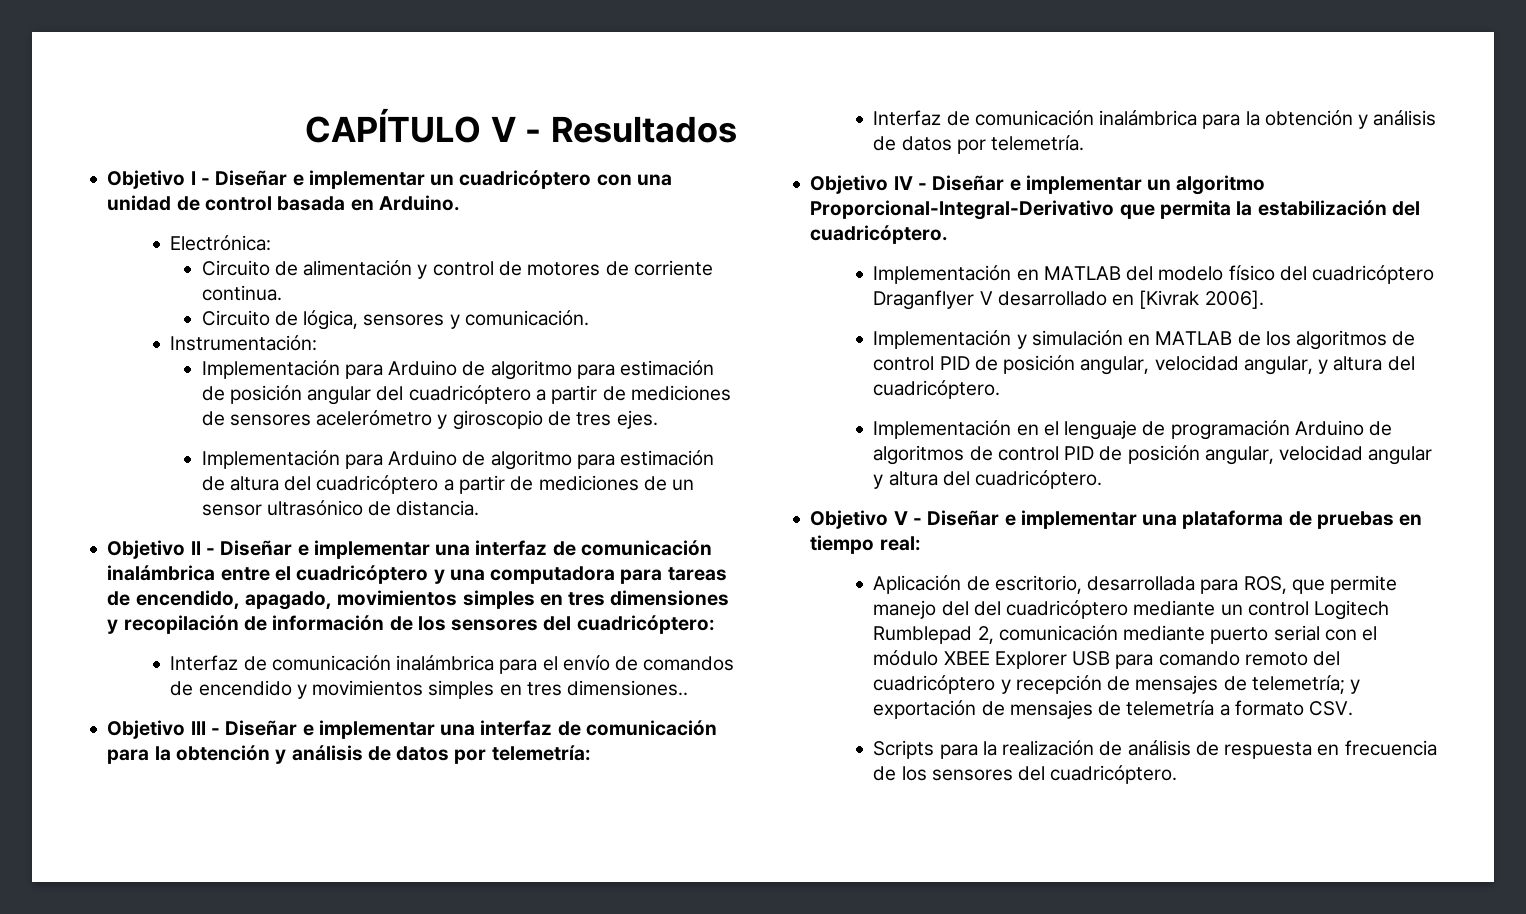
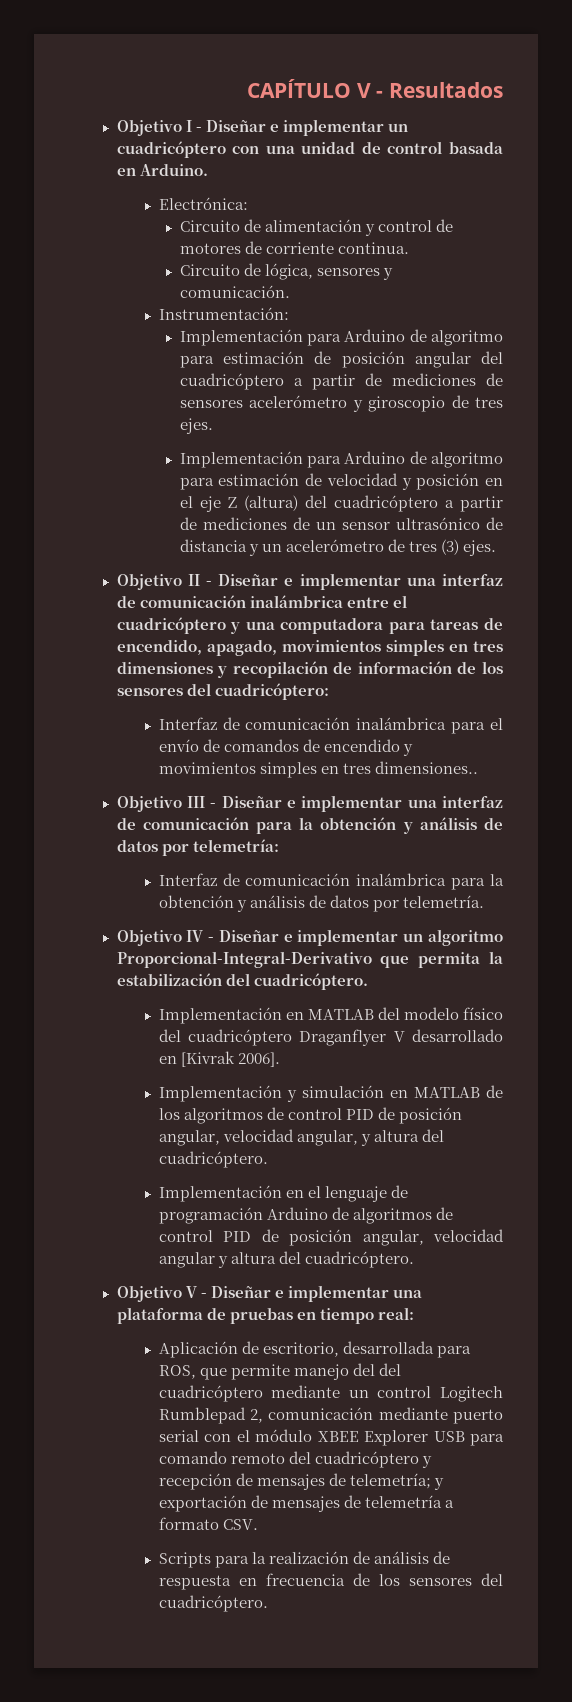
[229,476,279,491] altura -> [326,473,503,490] [179,495,298,512] velocidad y posición en el eje Z (altura)
[396,500,480,516] distancia. -> [179,539,497,556] distancia y un acelerómetro de tres (3) ejes.

